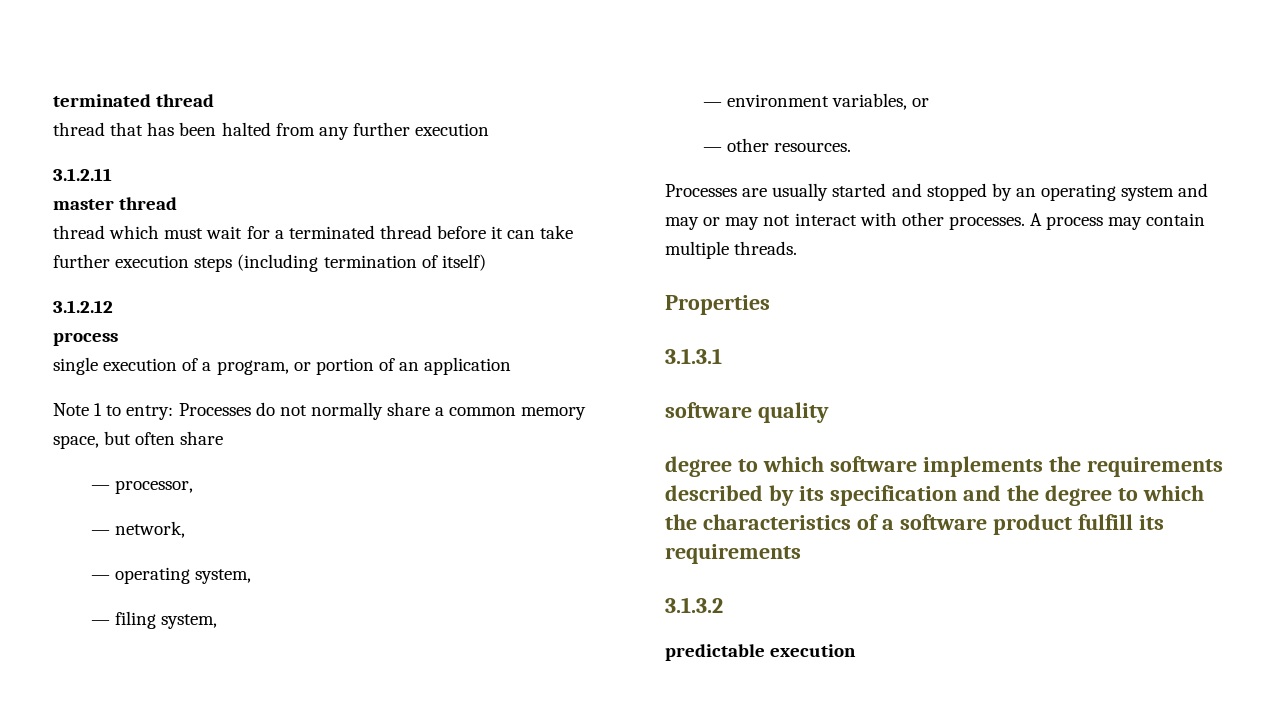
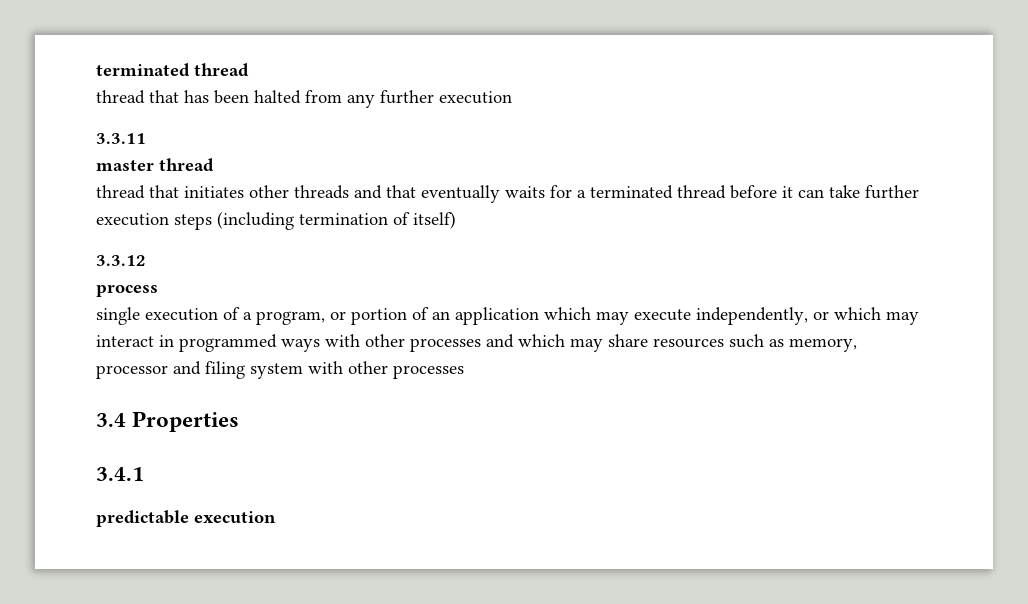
[53,168,112,181] 3.1.2.11 -> [96,133,146,144] 3.3.11
[109,225,243,239] which must wait -> [149,185,545,203] that initiates other threads and that eventually waits
[53,300,113,313] 3.1.2.12 -> [96,255,146,266] 3.3.12
[53,402,587,420] [53,431,224,449] [90,480,193,494] [90,521,185,538] [90,567,251,584] [90,611,217,629] [702,93,929,110] [702,138,851,152] [665,183,1209,201] [665,212,1206,230] [665,241,798,259] [665,295,770,315] [665,348,722,364] [665,402,829,423] [665,456,1223,477] [665,485,1204,506] [665,514,1164,535] [665,544,801,564] [665,597,723,613] // Note 1 to entry: Processes do not normally share a common memory space, but often share // — processor, // — network, // — operating system, // — filing system, // — environment variables, or // — other resources. // Processes are usually started and stopped by an operating system and may or may not interact with other processes. A process may contain multiple threads. // Properties // 3.1.3.1 // software quality // degree to which software implements the requirements described by its specification and the degree to which the characteristics of a software product fulfill its requirements // 3.1.3.2 -> [544,307,919,325] [96,334,857,352] [96,361,464,379] [96,411,240,432] [96,467,144,481] which may execute independently, or which may interact in programmed ways with other processes and which may share resources such as memory, processor and filing system with other processes // 3.4 Properties // 3.4.1

